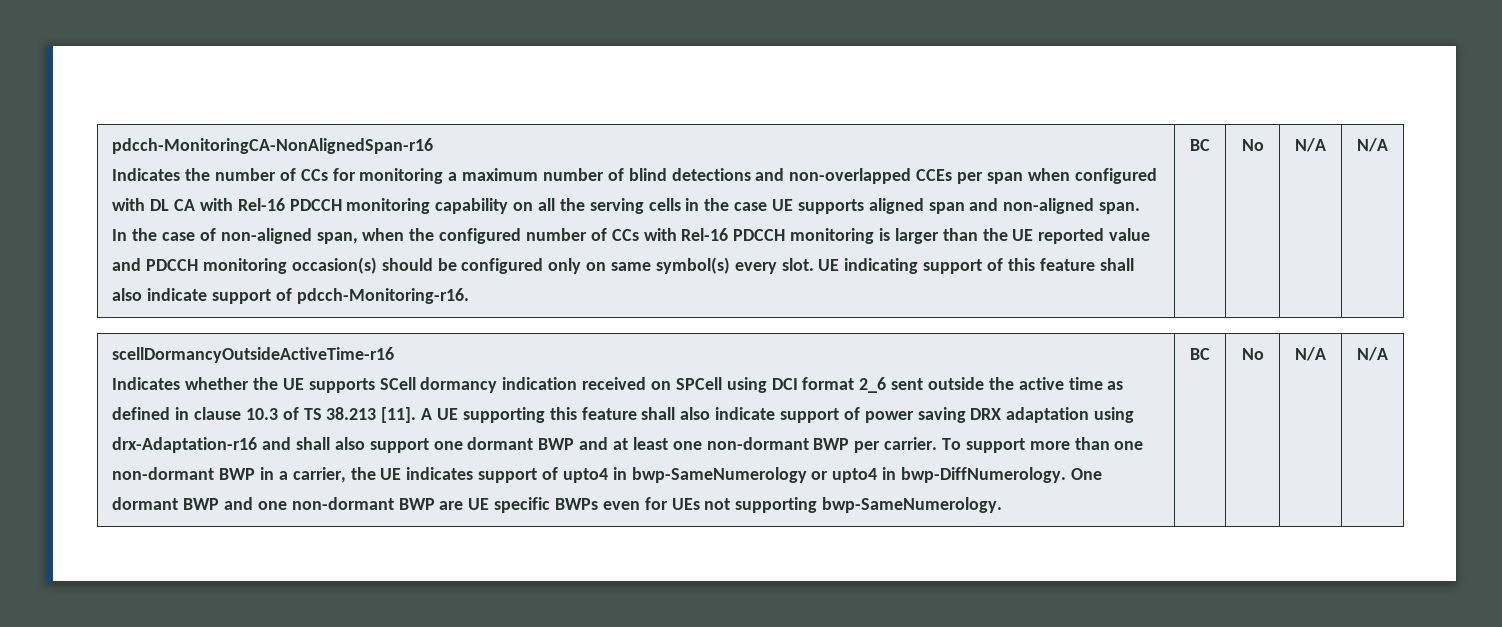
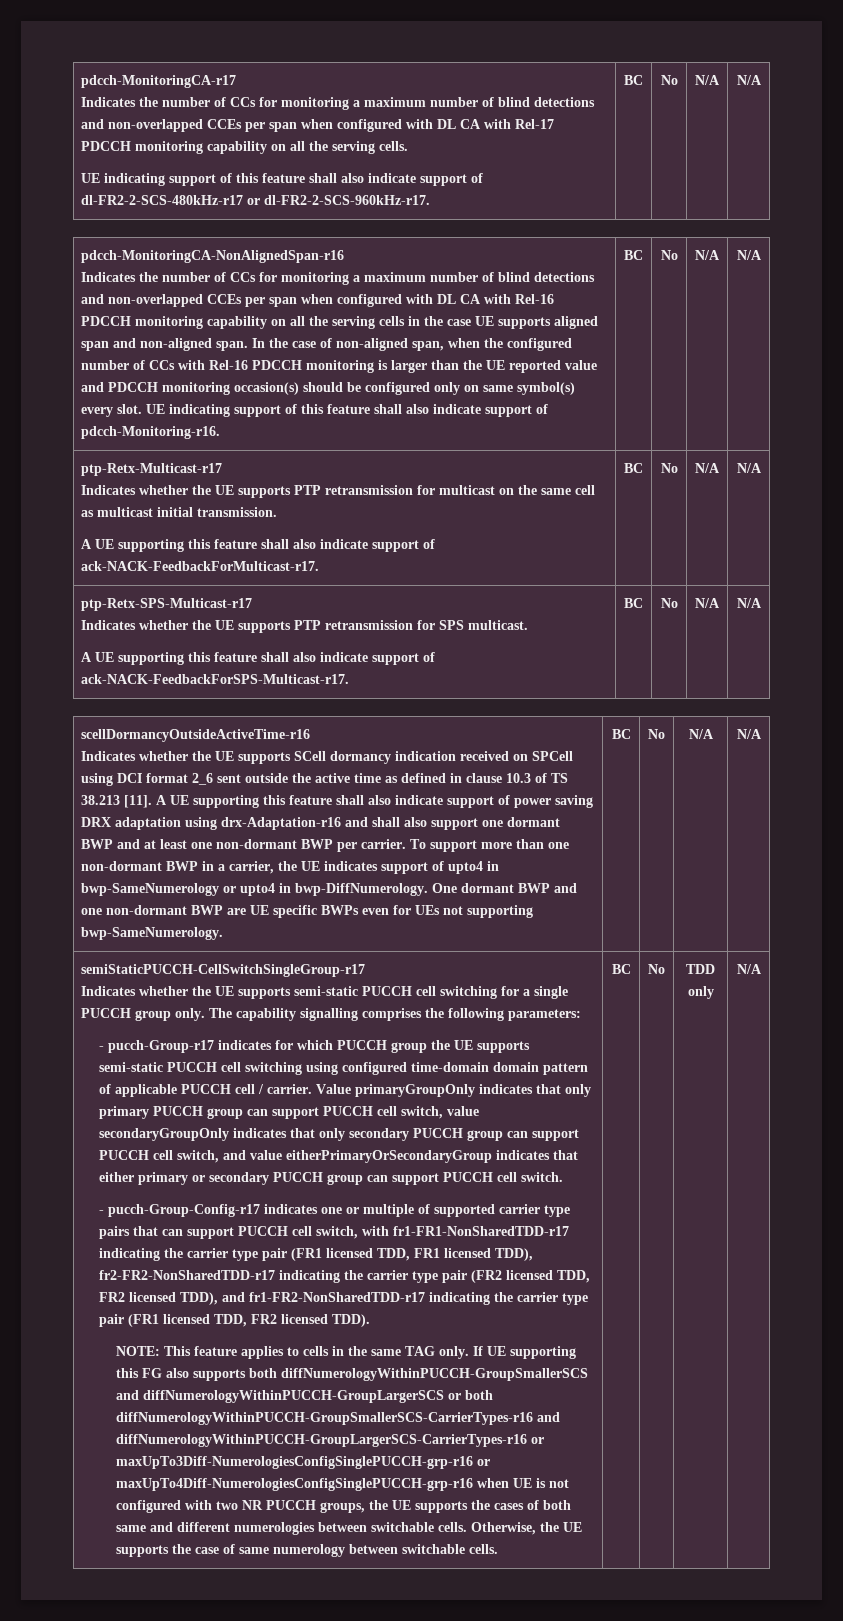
(112, 146) none -> [81,75,237,88] [81,97,596,110] [81,119,555,132] [81,141,409,154] [81,173,484,186] [81,195,431,205] [624,75,643,85] [660,75,678,85] [695,75,720,85] [736,75,762,85] pdcch-MonitoringCA-r17 // Indicates the number of CCs for monitoring a maximum number of blind detections and non-overlapped CCEs per span when configured with DL CA with Rel-17 PDCCH monitoring capability on all the serving cells. // UE indicating support of this feature shall also indicate support of dl-FR2-2-SCS-480kHz-r17 or dl-FR2-2-SCS-960kHz-r17. | BC | No | N/A | N/A //
(1388, 145) none -> [81,463,223,476] [81,485,596,498] [81,507,278,517] [81,539,436,552] [81,561,320,571] [624,463,643,473] [660,463,678,473] [695,463,720,473] [736,463,762,473] [81,598,253,611] [81,620,529,633] [81,652,436,665] [81,674,350,684] [624,598,643,608] [660,598,678,608] [695,598,720,608] [736,598,762,608] // ptp-Retx-Multicast-r17 // Indicates whether the UE supports PTP retransmission for multicast on the same cell as multicast initial transmission. // A UE supporting this feature shall also indicate support of ack-NACK-FeedbackForMulticast-r17. | BC | No | N/A | N/A // ptp-Retx-SPS-Multicast-r17 // Indicates whether the UE supports PTP retransmission for SPS multicast. // A UE supporting this feature shall also indicate support of ack-NACK-FeedbackForSPS-Multicast-r17. | BC | No | N/A | N/A
(1388, 354) none -> [81,964,366,977] [81,986,569,999] [81,1008,582,1021] [98,1040,530,1053] [98,1062,588,1075] [98,1084,591,1097] [98,1106,479,1119] [98,1128,579,1141] [98,1150,578,1163] [98,1172,563,1185] [98,1204,570,1217] [98,1226,569,1239] [98,1248,533,1261] [98,1270,590,1283] [98,1292,588,1305] [98,1314,370,1327] [116,1346,577,1359] [116,1368,589,1381] [116,1390,494,1403] [116,1412,561,1425] [116,1434,545,1447] [116,1456,491,1469] [116,1478,570,1491] [116,1500,572,1513] [116,1522,583,1535] [116,1544,499,1557] [611,964,631,974] [648,964,665,974] [686,964,715,974] [687,986,714,999] [736,964,762,974] // semiStaticPUCCH-CellSwitchSingleGroup-r17 // Indicates whether the UE supports semi-static PUCCH cell switching for a single PUCCH group only. The capability signalling comprises the following parameters: // - pucch-Group-r17 indicates for which PUCCH group the UE supports semi-static PUCCH cell switching using configured time-domain domain pattern of applicable PUCCH cell / carrier. Value primaryGroupOnly indicates that only primary PUCCH group can support PUCCH cell switch, value secondaryGroupOnly indicates that only secondary PUCCH group can support PUCCH cell switch, and value eitherPrimaryOrSecondaryGroup indicates that either primary or secondary PUCCH group can support PUCCH cell switch. // - pucch-Group-Config-r17 indicates one or multiple of supported carrier type pairs that can support PUCCH cell switch, with fr1-FR1-NonSharedTDD-r17 indicating the carrier type pair (FR1 licensed TDD, FR1 licensed TDD), fr2-FR2-NonSharedTDD-r17 indicating the carrier type pair (FR2 licensed TDD, FR2 licensed TDD), and fr1-FR2-NonSharedTDD-r17 indicating the carrier type pair (FR1 licensed TDD, FR2 licensed TDD). // NOTE: This feature applies to cells in the same TAG only. If UE supporting this FG also supports both diffNumerologyWithinPUCCH-GroupSmallerSCS and diffNumerologyWithinPUCCH-GroupLargerSCS or both diffNumerologyWithinPUCCH-GroupSmallerSCS-CarrierTypes-r16 and diffNumerologyWithinPUCCH-GroupLargerSCS-CarrierTypes-r16 or maxUpTo3Diff-NumerologiesConfigSinglePUCCH-grp-r16 or maxUpTo4Diff-NumerologiesConfigSinglePUCCH-grp-r16 when UE is not configured with two NR PUCCH groups, the UE supports the cases of both same and different numerologies between switchable cells. Otherwise, the UE supports the case of same numerology between switchable cells. | BC | No | TDD only | N/A

